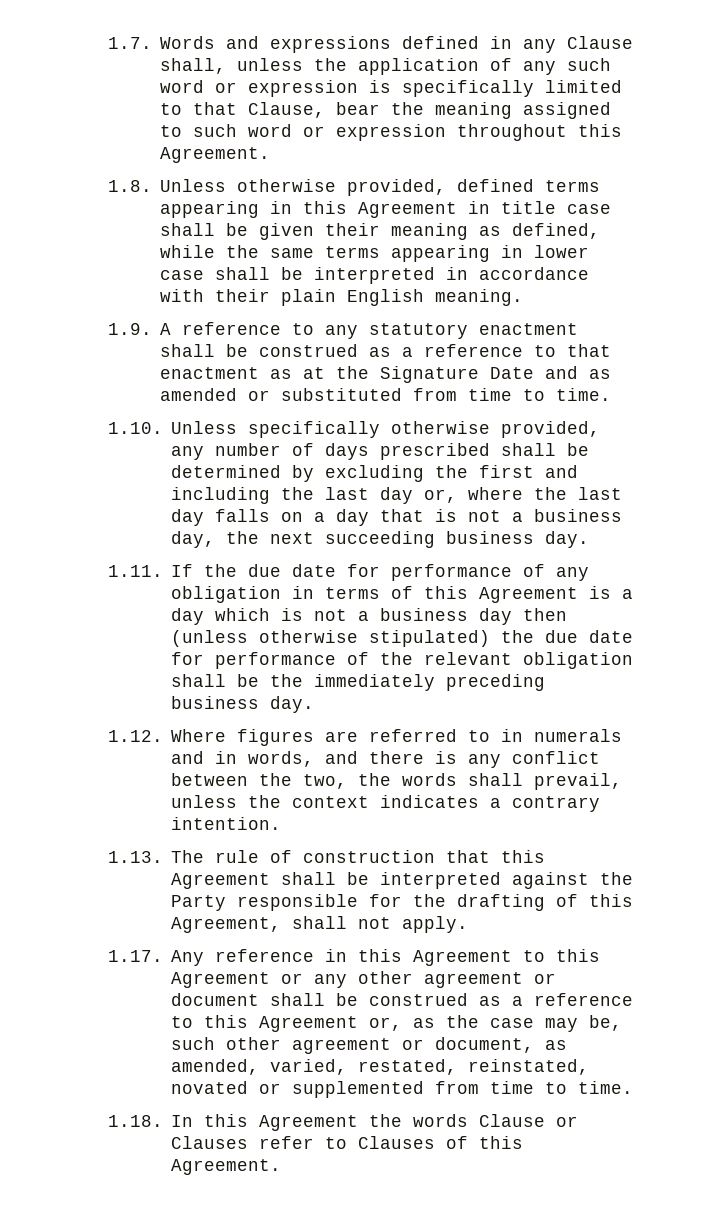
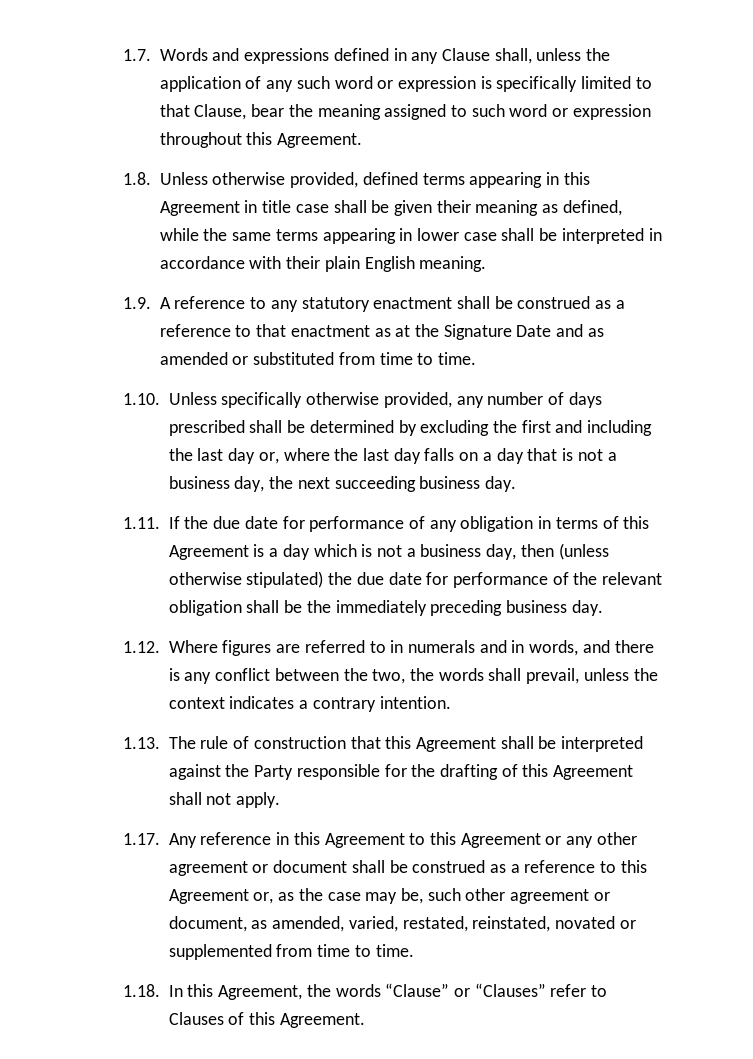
[479,608,513,625] day -> [486,544,517,560] day,
[171,917,282,933] Agreement, -> [553,765,634,780] Agreement
[259,1114,579,1131] [171,1136,249,1149] Agreement the words Clause or Clauses -> [218,983,546,1000] Agreement, the words “Clause” or “Clauses”

